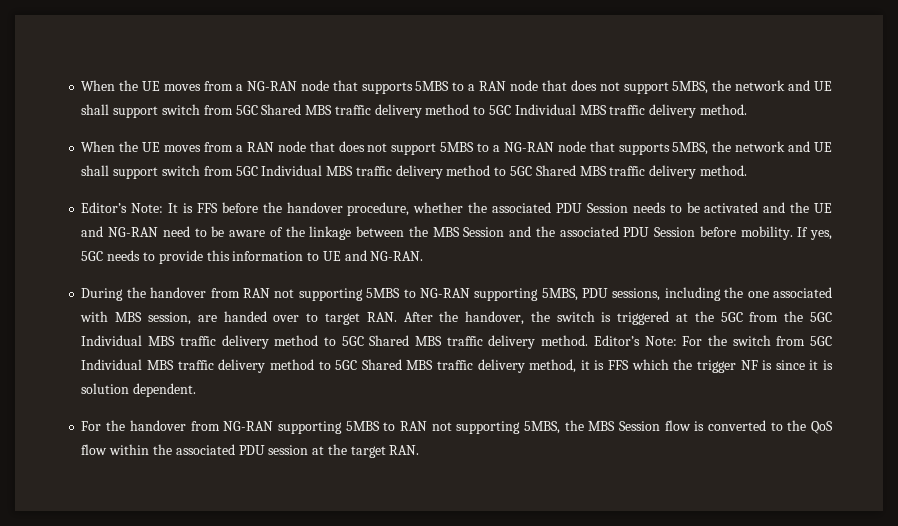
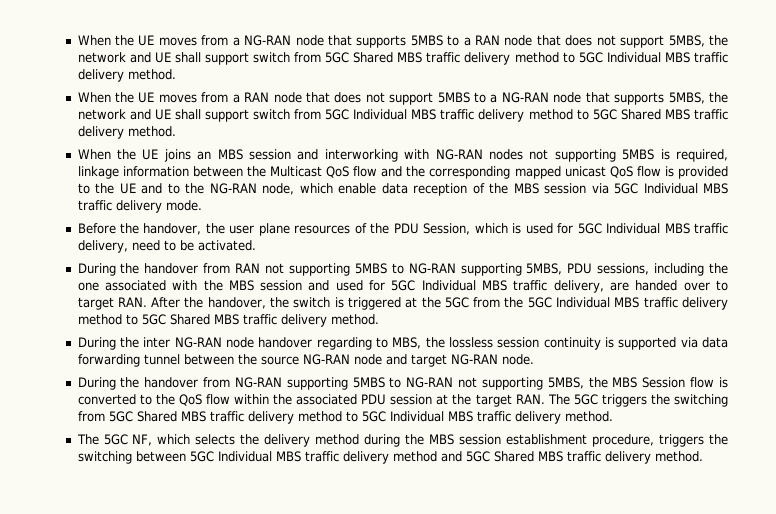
[81,202,832,216] [81,226,833,240] [81,250,424,264] Editor’s Note: It is FFS before the handover procedure, whether the associated PDU Session needs to be activated and the UE and NG-RAN need to be aware of the linkage between the MBS Session and the associated PDU Session before mobility. If yes, 5GC needs to provide this information to UE and NG-RAN. -> [77,149,728,162] [77,166,728,179] [77,183,729,196] [77,200,202,213] [77,223,728,236] [77,240,256,253] When the UE joins an MBS session and interworking with NG-RAN nodes not supporting 5MBS is required, linkage information between the Multicast QoS flow and the corresponding mapped unicast QoS flow is provided to the UE and to the NG-RAN node, which enable data reception of the MBS session via 5GC Individual MBS traffic delivery mode. // Before the handover, the user plane resources of the PDU Session, which is used for 5GC Individual MBS traffic delivery, need to be activated.
[115,312,192,325] MBS session, -> [203,280,604,293] the MBS session and used for 5GC Individual MBS traffic delivery,
[593,335,833,346] [81,359,833,373] [81,383,197,397] [81,421,102,431] Editor’s Note: For the switch from 5GC Individual MBS traffic delivery method to 5GC Shared MBS traffic delivery method, it is FFS which the trigger NF is since it is solution dependent. // For -> [77,337,728,350] [77,354,534,367] [77,377,116,390] // During the inter NG-RAN node handover regarding to MBS, the lossless session continuity is supported via data forwarding tunnel between the source NG-RAN node and target NG-RAN node. // During
[399,421,427,431] RAN -> [406,377,454,388] NG-RAN
(420, 450) none -> [547,394,729,407] [77,411,613,424] [76,434,729,447] [77,451,703,464] The 5GC triggers the switching from 5GC Shared MBS traffic delivery method to 5GC Individual MBS traffic delivery method. // The 5GC NF, which selects the delivery method during the MBS session establishment procedure, triggers the switching between 5GC Individual MBS traffic delivery method and 5GC Shared MBS traffic delivery method.

